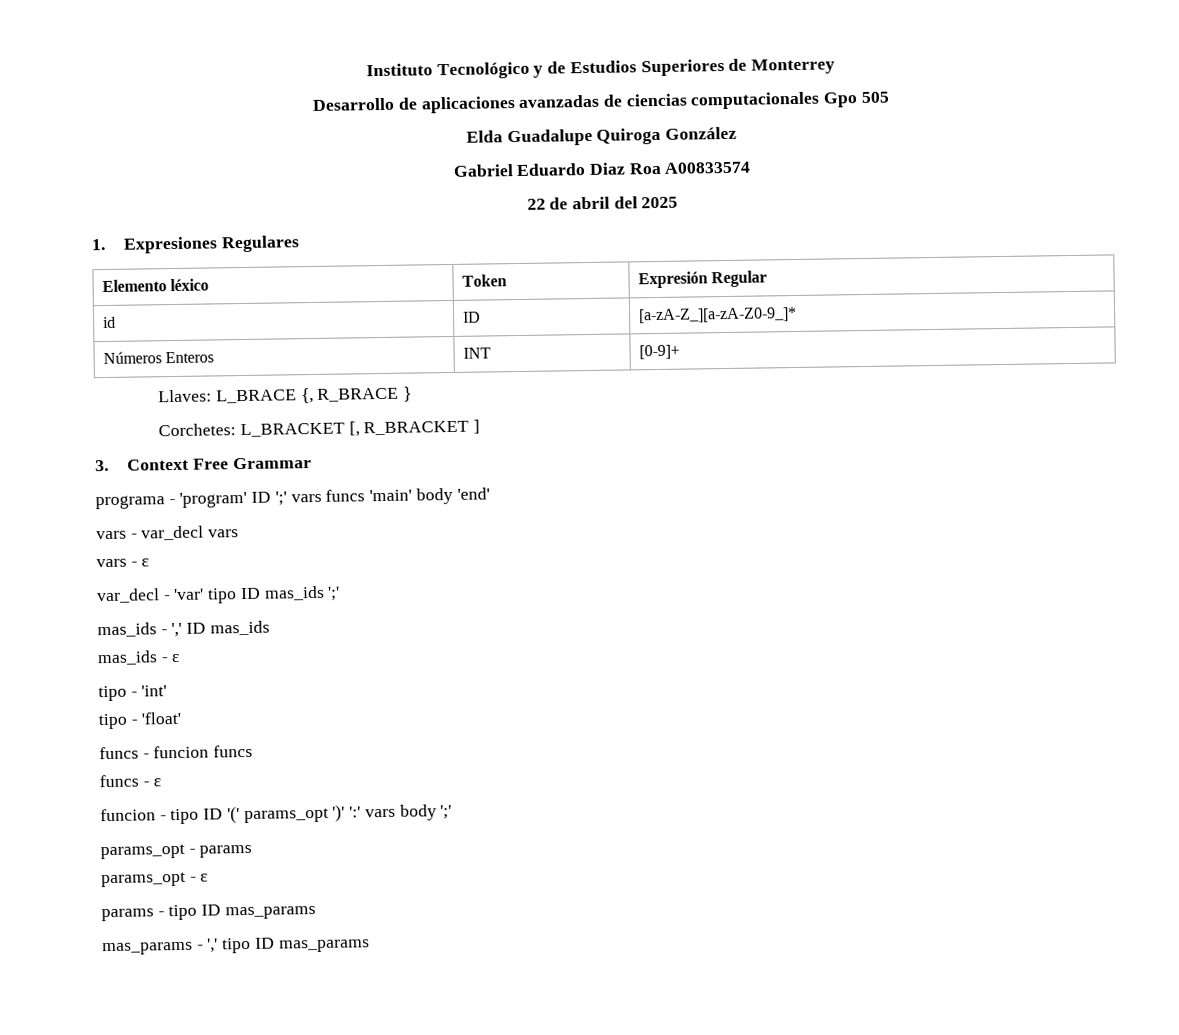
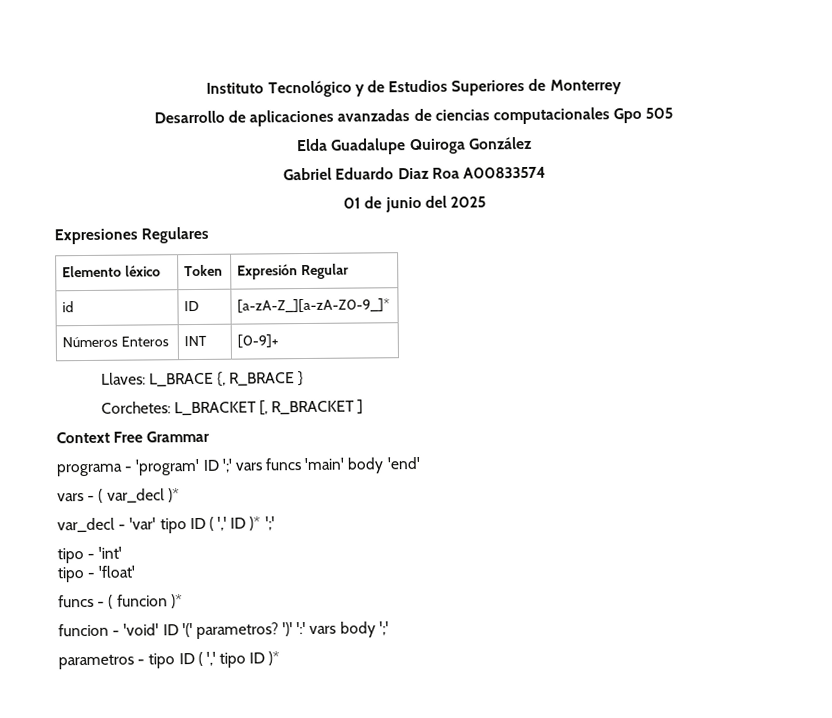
[526,196,610,210] 22 de abril -> [343,196,422,213] 01 de junio
[91,238,106,251] 1. -> (486, 202) none
[95,459,109,472] 3. -> (364, 406) none
[141,525,240,541] [96,558,150,568] var_decl vars // vars - ε -> [98,488,180,503] ( var_decl )*
[263,585,341,601] [97,620,270,638] [97,650,181,666] mas_ids ';' // mas_ids - ',' ID mas_ids // mas_ids - ε -> [208,516,275,531] ( ',' ID )* ';'
[153,744,254,759] [99,774,162,788] funcion funcs // funcs - ε -> [108,594,183,609] ( funcion )*
[170,808,200,825] tipo -> [123,623,160,636] 'void'
[243,807,329,824] params_opt -> [195,622,279,640] parametros?
[100,843,253,860] [101,871,209,888] [101,904,316,922] [102,941,204,956] params_opt - params // params_opt - ε // params - tipo ID mas_params // mas_params - -> [58,651,203,670] parametros - tipo ID (
[278,939,370,953] mas_params -> [268,651,281,666] )*

